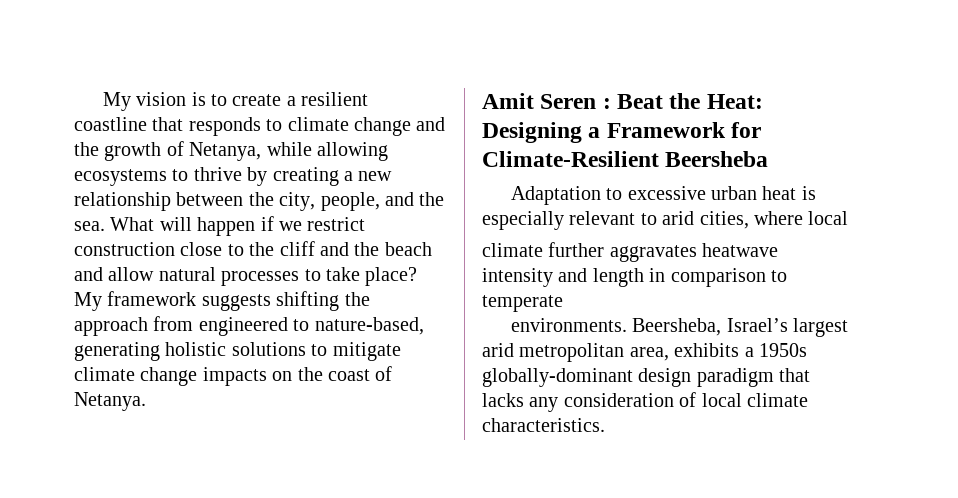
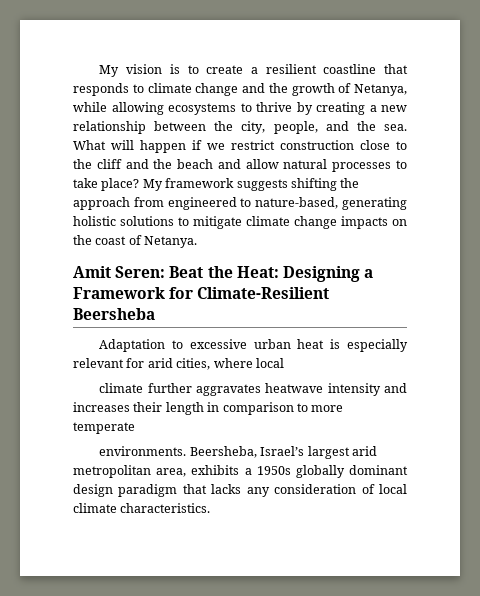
[540,94,611,109] Seren : -> [115,266,166,278] Seren:
[640,213,657,225] to -> [126,358,145,368] for
(588, 275) none -> [73,402,163,412] increases their
(787, 276) none -> [311,405,344,412] more
[482,368,633,387] globally-dominant -> [295,465,408,478] globally dominant

